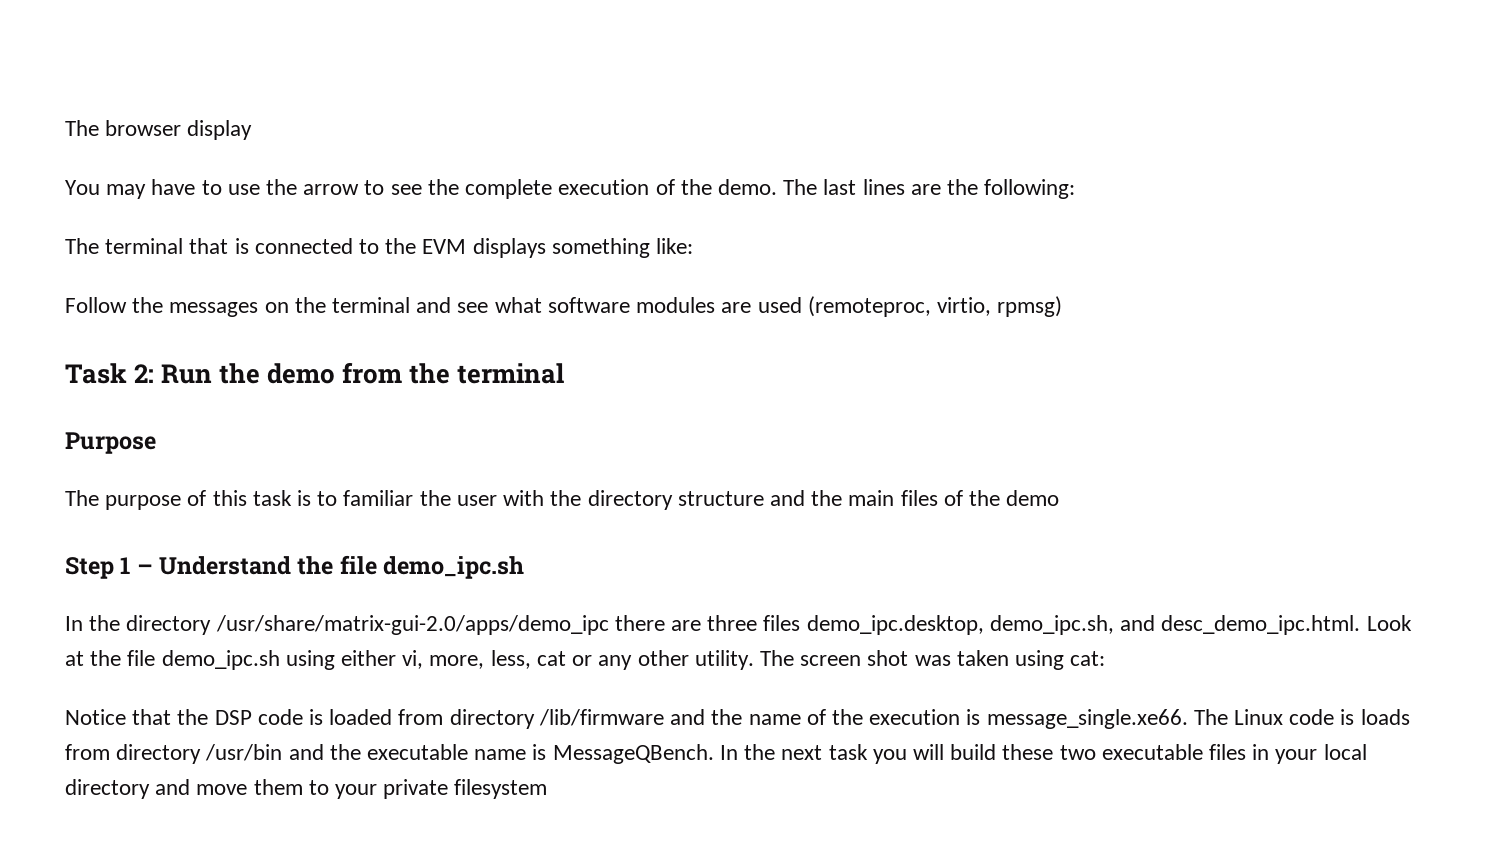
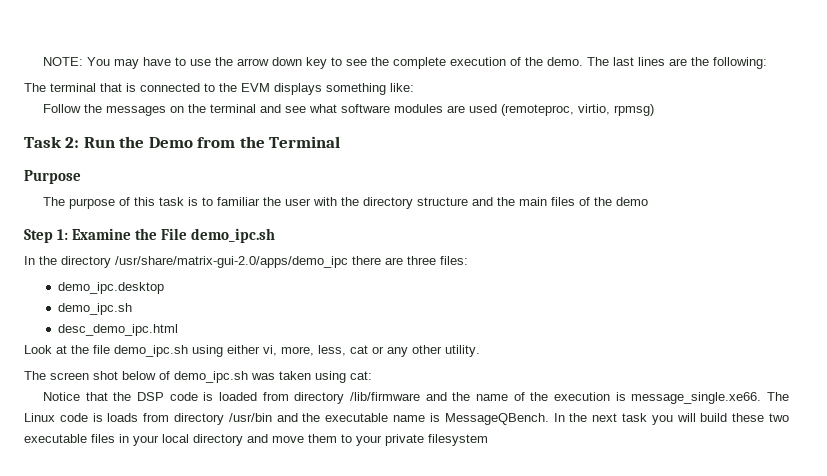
[65,120,253,140] The browser display // -> [43,57,84,66] NOTE:
(360, 189) none -> [272,57,328,69] down key
[267,363,336,384] demo -> [148,137,193,148] Demo
[457,363,565,384] terminal -> [269,136,341,148] Terminal
[120,555,377,575] 1 – Understand the file -> [57,228,188,240] 1: Examine the File
[763,615,1361,635] files demo_ipc.desktop, demo_ipc.sh, and desc_demo_ipc.html. -> [440,256,468,265] [57,282,164,294] [57,303,132,315] [57,324,178,336] files: // demo_ipc.desktop // demo_ipc.sh // desc_demo_ipc.html //
(754, 660) none -> (480, 351) //
(909, 658) none -> [122,371,248,383] below of demo_ipc.sh

